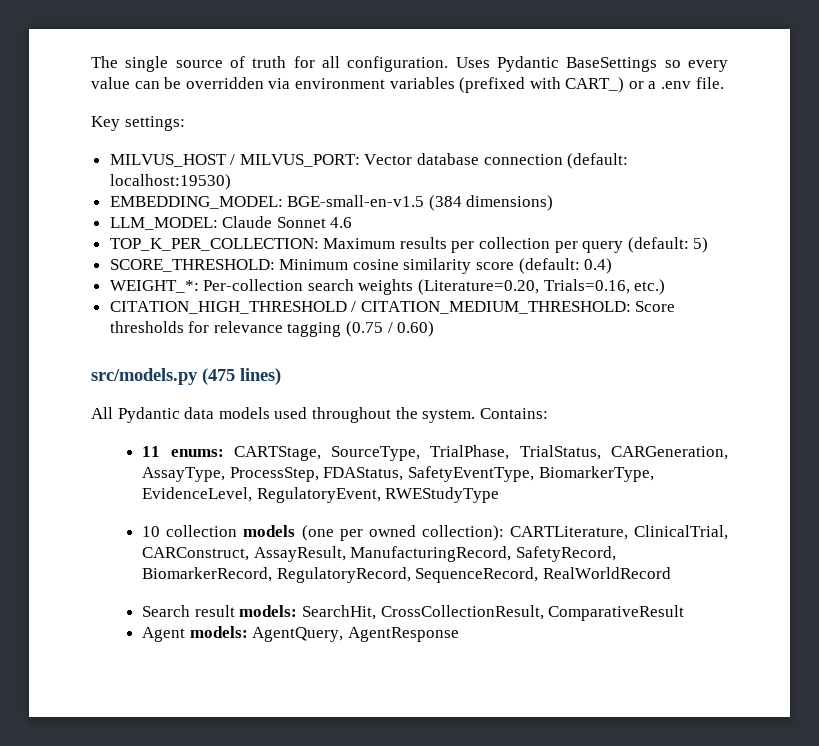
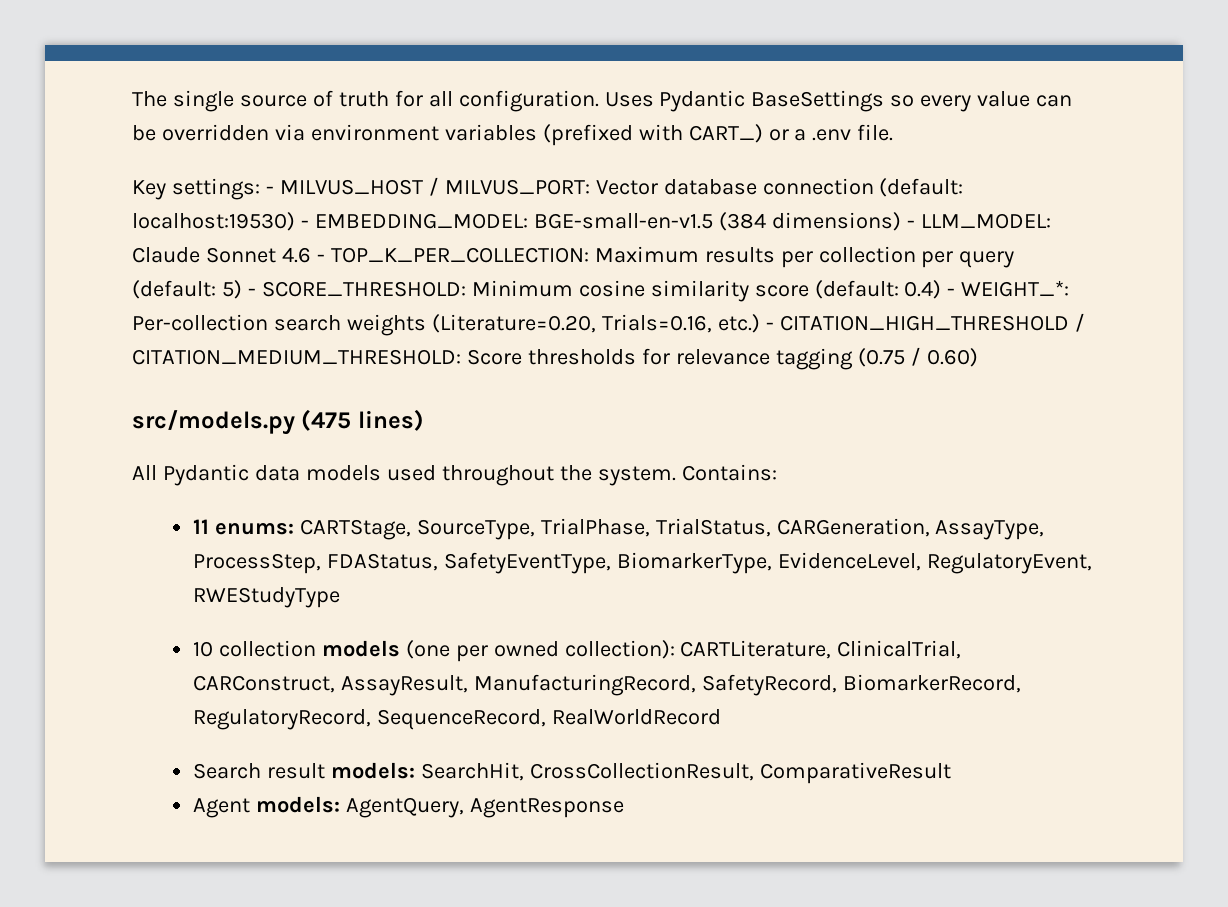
(185, 123) // -> [265,186,274,194] -
(231, 182) // -> [300,220,309,228] -
(554, 203) // -> [906,220,915,228] -
(353, 222) // -> [316,254,325,262] -
(709, 245) // -> [247,288,256,296] -
(613, 266) // -> [947,288,956,296] -
(666, 287) // -> [765,322,774,330] -

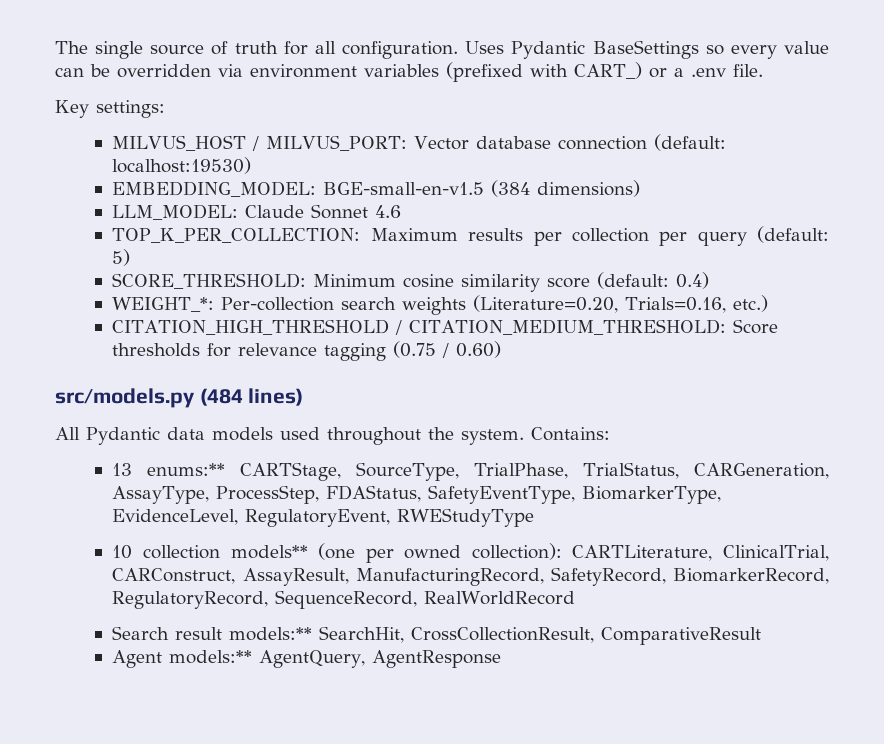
[265,186,274,194] - -> (165, 109) //
[300,220,309,228] - -> (252, 165) //
[906,220,915,228] - -> (641, 188) //
[316,254,325,262] - -> (402, 211) //
[247,288,256,296] - -> (131, 257) //
[947,288,956,296] - -> (710, 280) //
[765,322,774,330] - -> (769, 303) //
[301,409,352,431] (475 -> [199,388,243,406] (484
[192,519,294,535] 11 enums: -> [112,463,226,476] 13 enums:**
[321,640,400,657] models -> [230,545,308,559] models**
[330,762,415,779] models: -> [229,627,313,641] models:**
[255,796,340,813] models: -> [169,650,253,664] models:**

